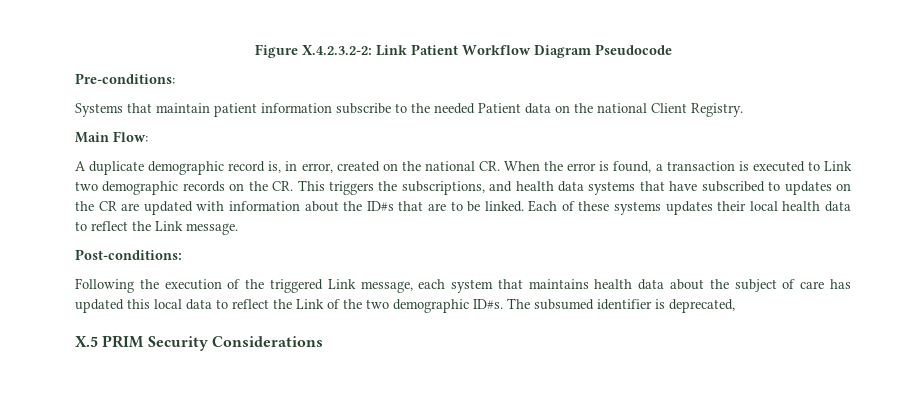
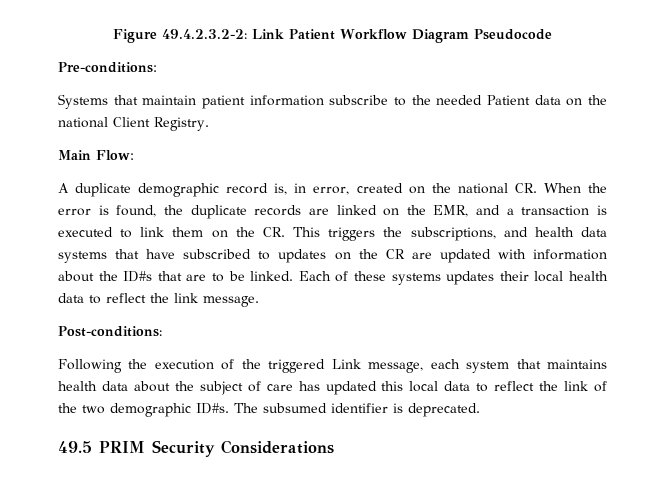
[301,45,372,55] X.4.2.3.2-2: -> [162,29,248,39] 49.4.2.3.2-2:
(652, 167) none -> [163,205,501,219] the duplicate records are linked on the EMR, and
[824,161,852,171] [75,181,225,195] Link two demographic records -> [140,227,204,237] link them
[155,221,183,231] Link -> [174,293,198,303] link
[296,299,324,309] Link -> [564,381,589,391] link
[669,299,735,313] [75,336,98,347] deprecated, // X.5 -> [408,403,480,417] [58,441,92,453] deprecated. // 49.5

